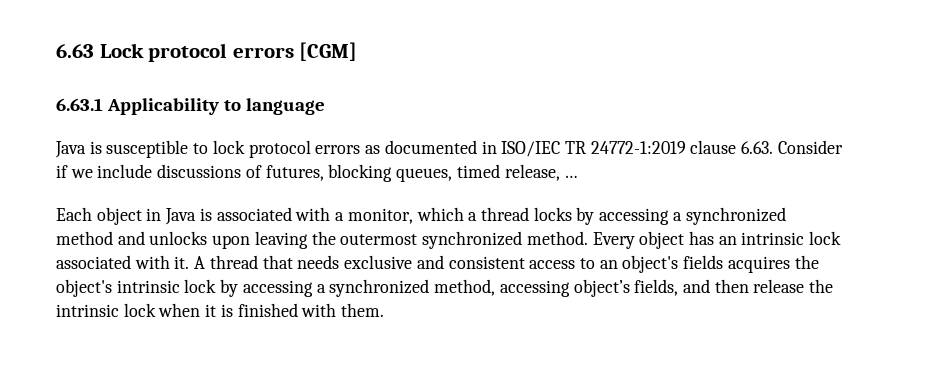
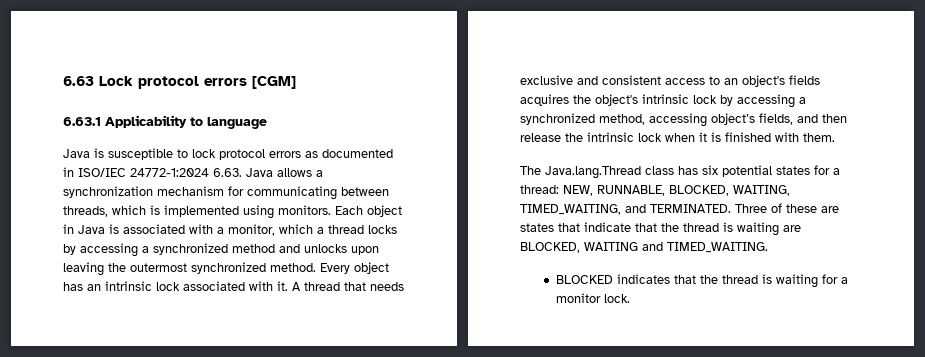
[564,140,843,154] [56,164,579,182] TR 24772-1:2019 clause 6.63. Consider if we include discussions of futures, blocking queues, timed release, … // -> [130,168,323,177] [63,186,389,200] [63,205,331,219] 24772-1:2024 6.63. Java allows a synchronization mechanism for communicating between threads, which is implemented using monitors.
(385, 310) none -> [520,165,840,179] [520,185,790,196] [520,203,839,215] [520,222,801,236] [520,242,768,253] [556,274,849,288] [556,293,631,303] // The Java.lang.Thread class has six potential states for a thread: NEW, RUNNABLE, BLOCKED, WAITING, TIMED_WAITING, and TERMINATED. Three of these are states that indicate that the thread is waiting are BLOCKED, WAITING and TIMED_WAITING. // BLOCKED indicates that the thread is waiting for a monitor lock.

